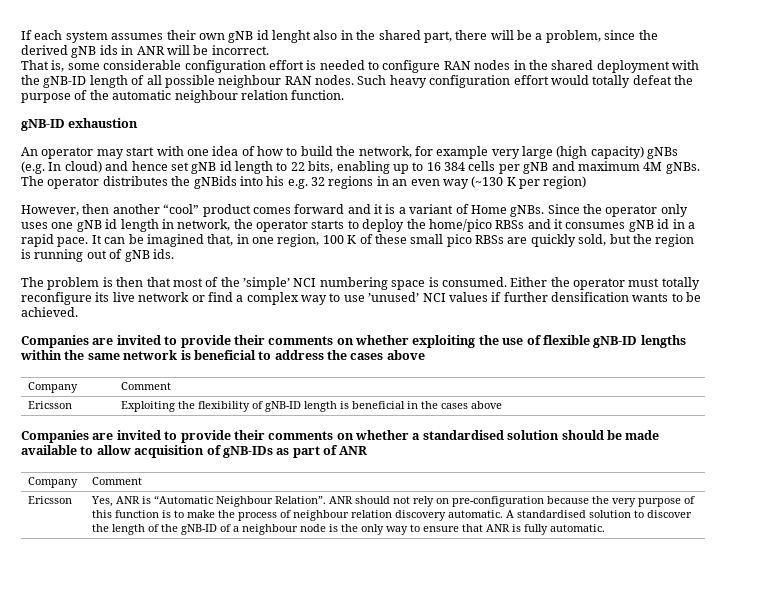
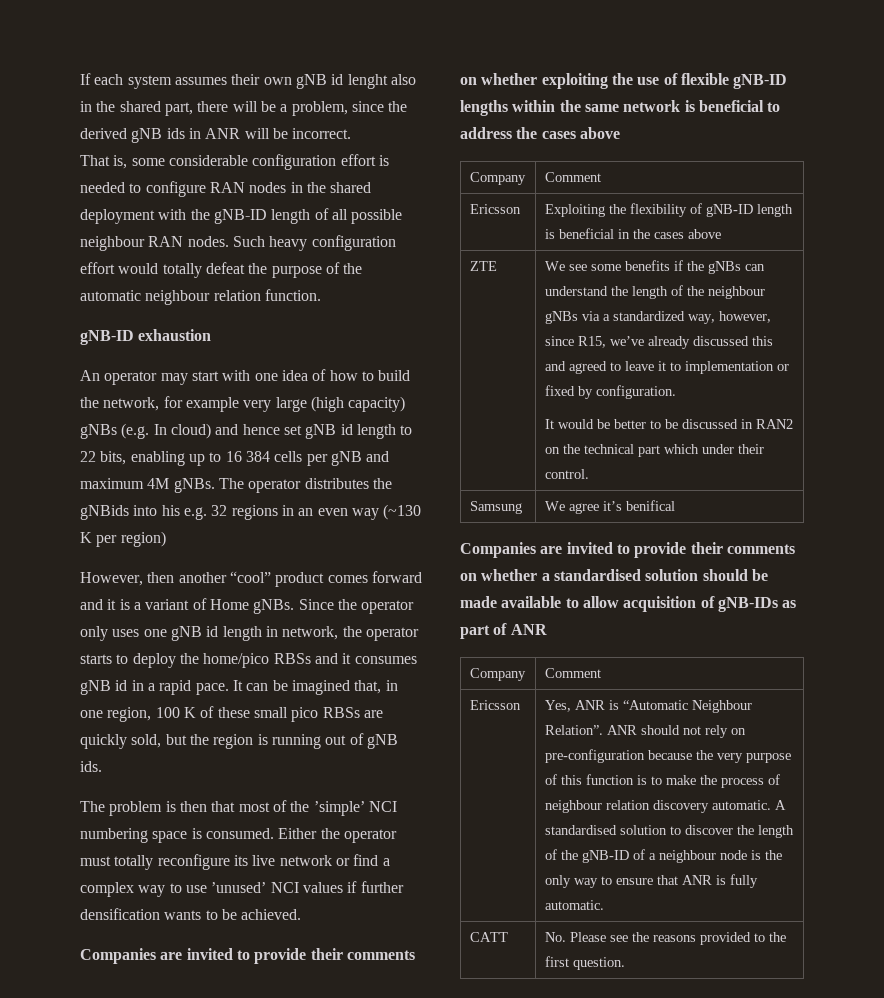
(503, 405) none -> [469,261,497,271] [544,260,765,274] [544,285,765,299] [544,311,771,324] [544,336,773,349] [544,361,789,374] [544,385,676,399] [544,419,793,429] [544,444,764,457] [544,469,589,479] [469,501,522,514] [544,500,675,514] // ZTE | We see some benefits if the gNBs can understand the length of the neighbour gNBs via a standardized way, however, since R15, we’ve already discussed this and agreed to leave it to implementation or fixed by configuration. // It would be better to be discussed in RAN2 on the technical part which under their control. // Samsung | We agree it’s benifical
(606, 528) none -> [469,932,508,942] [544,932,786,945] [544,956,625,970] // CATT | No. Please see the reasons provided to the first question.

